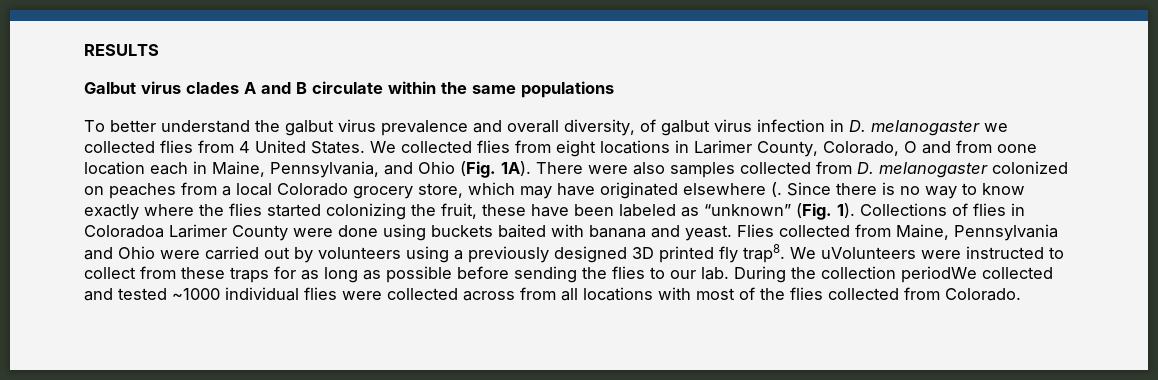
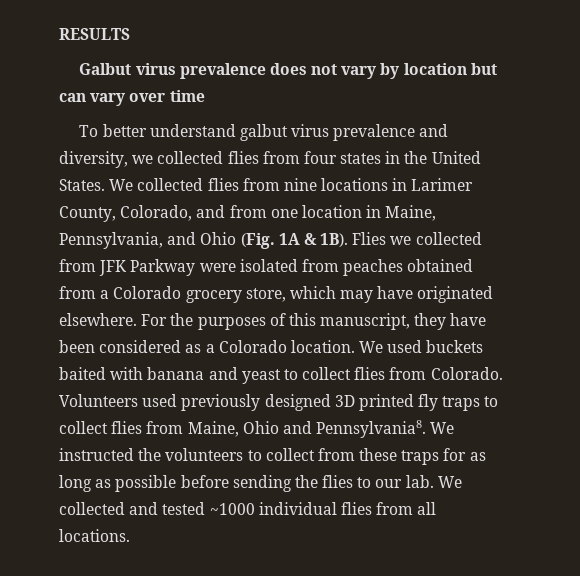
[186,81,614,98] clades A and B circulate within the same populations -> [179,63,497,79] [59,90,205,106] prevalence does not vary by location but can vary over time
[255,120,280,132] the -> (236, 130) none
[507,119,1008,136] [84,140,250,153] overall diversity, of galbut virus infection in D. melanogaster we collected flies from 4 -> [59,151,428,168] diversity, we collected flies from four states in the
[556,140,596,157] eight -> [283,178,317,191] nine
[904,141,917,153] O -> (193, 213) none
[997,144,1037,153] [84,161,188,175] oone location each -> [270,205,362,218] one location
[501,161,1068,178] [84,183,176,199] 1A). There were also samples collected from D. melanogaster colonized on peaches -> [278,232,482,247] [59,259,474,276] 1A & 1B). Flies we collected from JFK Parkway were isolated from peaches obtained
[236,183,272,196] local -> (110, 294) none
[683,182,1025,199] [84,203,1025,220] [84,224,426,241] elsewhere (. Since there is no way to know exactly where the flies started colonizing the fruit, these have been labeled as “unknown” (Fig. 1). Collections of flies in Coloradoa Larimer County were done using -> [59,313,487,330] [59,340,423,353] elsewhere. For the purposes of this manuscript, they have been considered as a Colorado location. We used
[685,224,1058,241] [84,246,463,263] yeast. Flies collected from Maine, Pennsylvania and Ohio were carried out by volunteers using a -> [241,367,503,384] [59,394,178,407] yeast to collect flies from Colorado. Volunteers used
[743,244,1044,263] trap8. We uVolunteers were instructed -> [442,396,499,411] [59,420,455,438] [59,448,244,461] traps to collect flies from Maine, Ohio and Pennsylvania8. We instructed the volunteers
[734,266,977,283] During the collection periodWe -> [437,476,462,488] We
[342,287,1021,301] were collected across from all locations with most of the flies collected from Colorado. -> [376,502,437,515] [59,529,130,542] from all locations.

